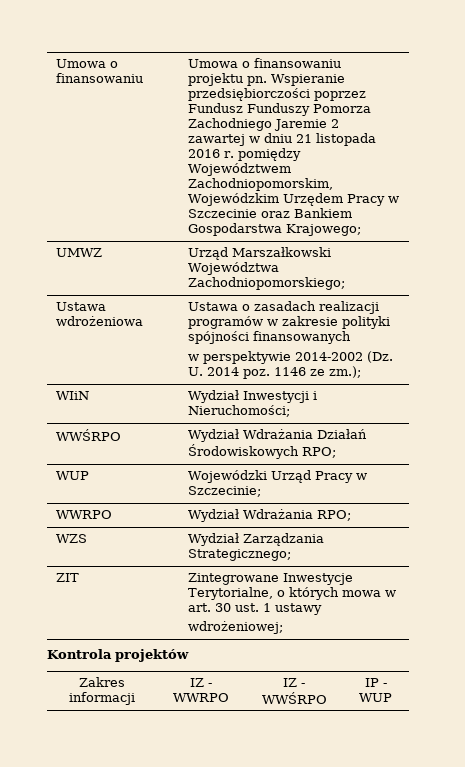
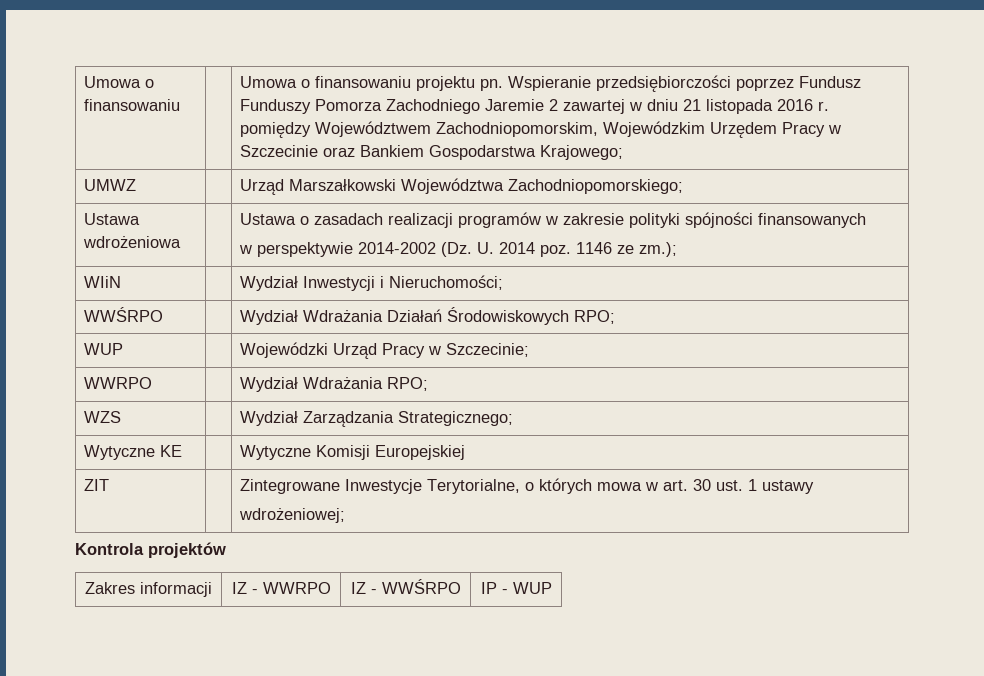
(292, 555) none -> [83,445,182,460] [239,445,465,460] // Wytyczne KE | | Wytyczne Komisji Europejskiej

